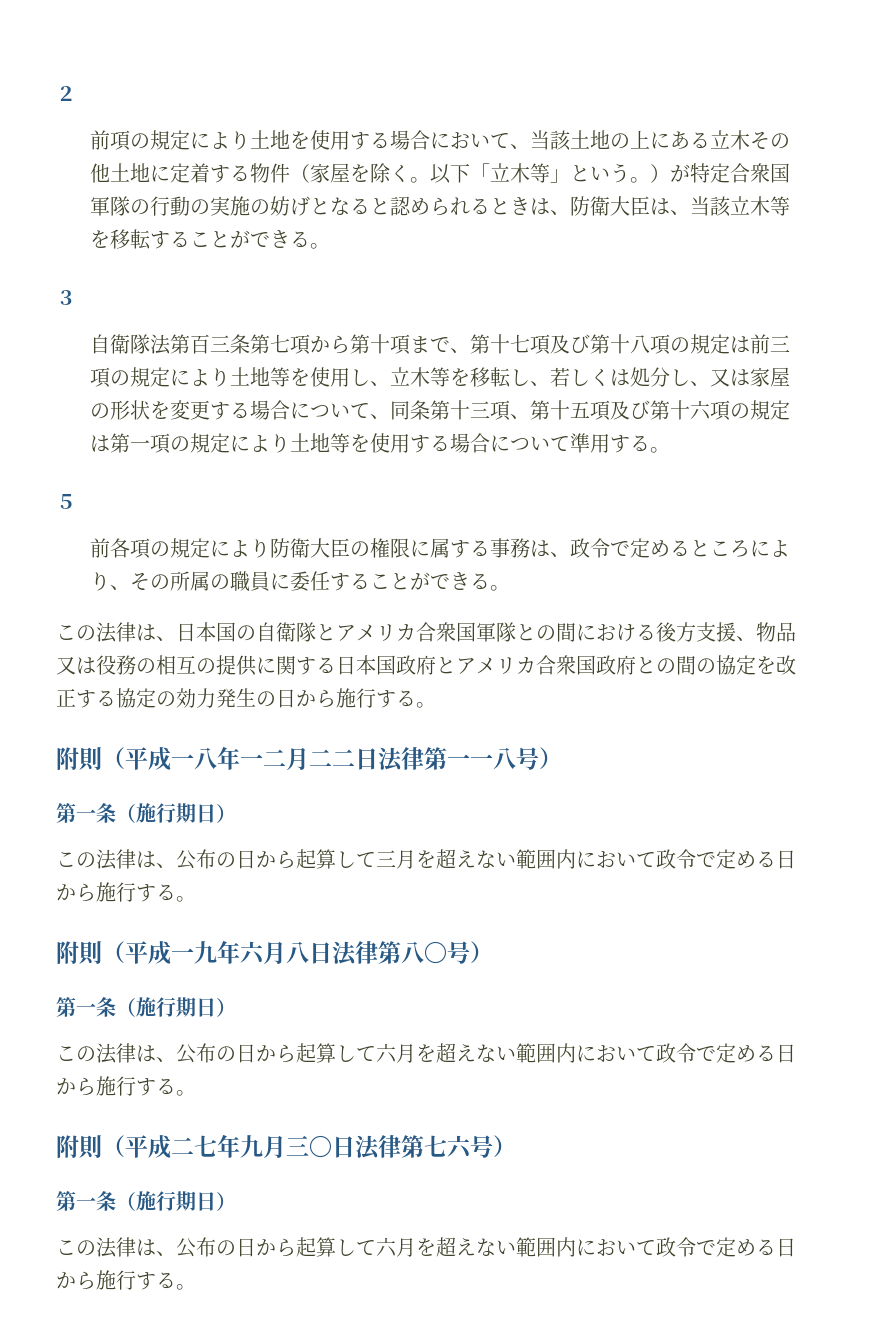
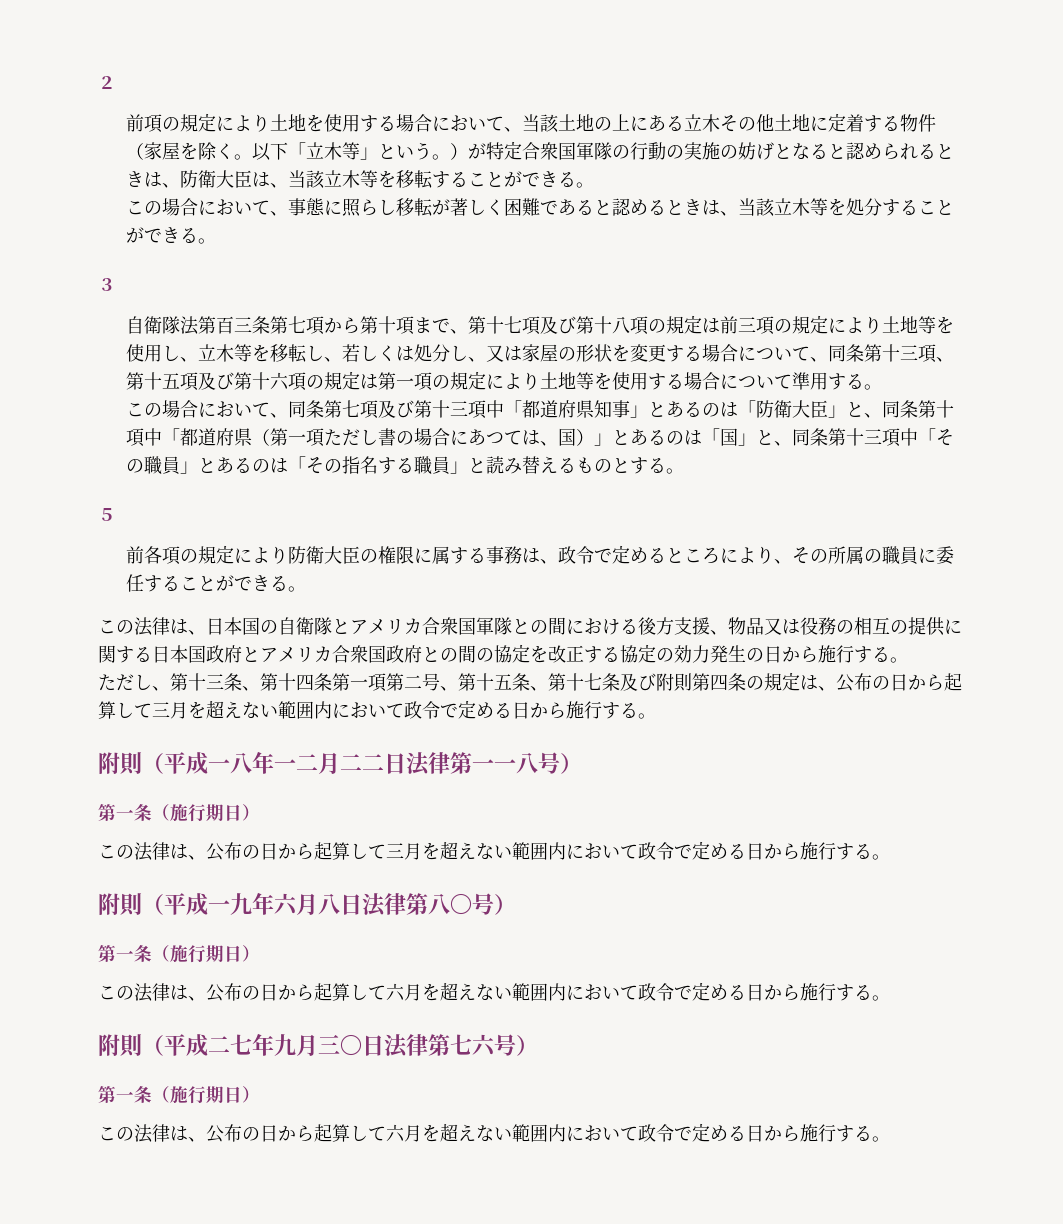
(331, 246) none -> [126,198,955,217] [126,227,217,244] // この場合において、事態に照らし移転が著しく困難であると認めるときは、当該立木等を処分することができる。
(671, 450) none -> [126,400,955,419] [126,428,955,447] [126,456,685,474] // この場合において、同条第七項及び第十三項中「都道府県知事」とあるのは「防衛大臣」と、同条第十項中「都道府県（第一項ただし書の場合にあつては、国）」とあるのは「国」と、同条第十三項中「その職員」とあるのは「その指名する職員」と読み替えるものとする。
(436, 705) none -> [98,672,962,692] [98,700,656,719] // ただし、第十三条、第十四条第一項第二号、第十五条、第十七条及び附則第四条の規定は、公布の日から起算して三月を超えない範囲内において政令で定める日から施行する。

